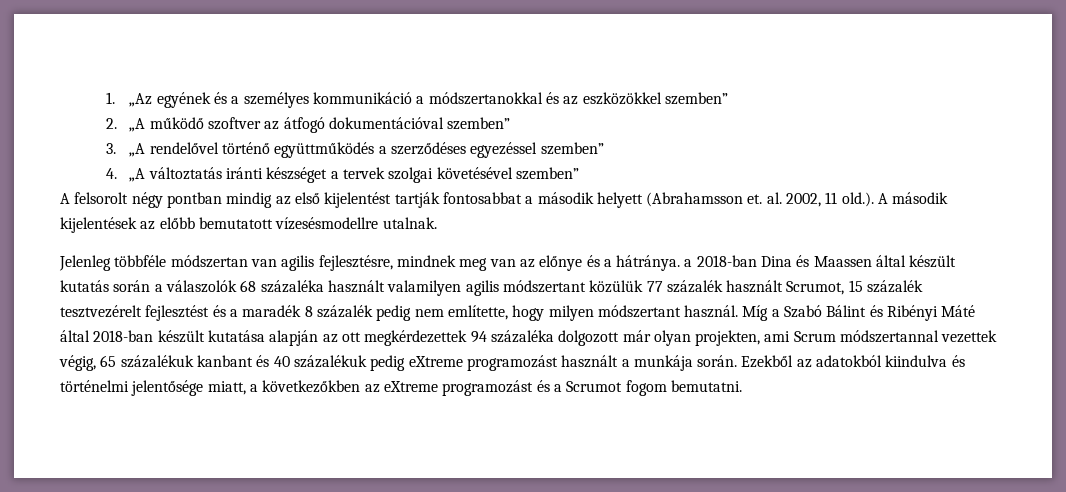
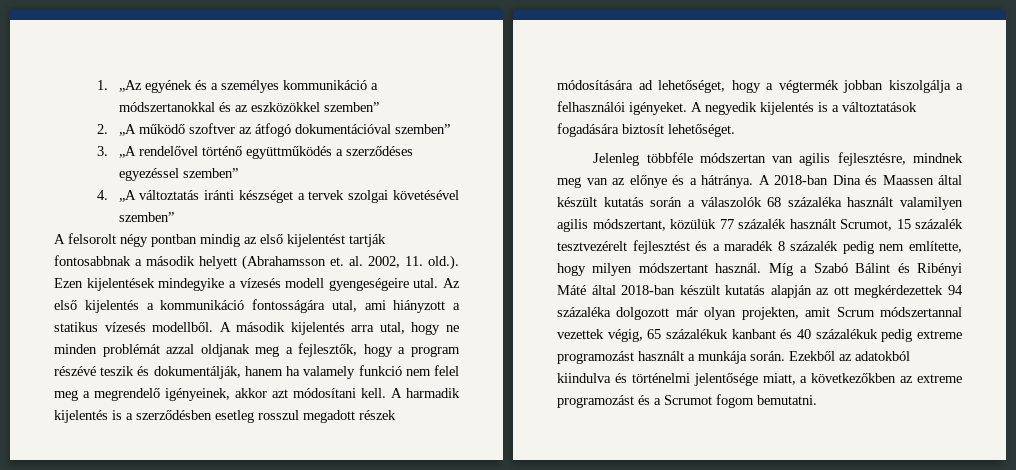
[442,192,522,204] fontosabbat -> [54,255,131,266] fontosabbnak
[825,192,949,207] [60,217,437,233] 11 old.). A második kijelentések az előbb bemutatott vízesésmodellre utalnak. -> [405,255,459,270] [54,278,460,291] [54,299,460,313] [54,322,459,335] [54,343,460,357] [54,365,460,379] [54,388,460,401] [54,410,396,423] [557,80,963,93] [557,101,917,115] [557,123,735,137] 11. old.). Ezen kijelentések mindegyike a vízesés modell gyengeségeire utal. Az első kijelentés a kommunikáció fontosságára utal, ami hiányzott a statikus vízesés modellből. A második kijelentés arra utal, hogy ne minden problémát azzal oldjanak meg a fejlesztők, hogy a program részévé teszik és dokumentálják, hanem ha valamely funkció nem felel meg a megrendelő igényeinek, akkor azt módosítani kell. A harmadik kijelentés is a szerződésben esetleg rosszul megadott részek módosítására ad lehetőséget, hogy a végtermék jobban kiszolgálja a felhasználói igényeket. A negyedik kijelentés is a változtatások fogadására biztosít lehetőséget.
[684,259,693,267] a -> [758,175,770,185] A
[502,280,586,293] módszertant -> [592,219,666,231] módszertant,
[207,330,265,342] kutatása -> [725,285,766,295] kutatás
[764,331,791,342] ami -> [805,307,831,317] amit
[408,356,463,367] eXtreme -> [917,330,962,339] extreme
[383,381,438,392] eXtreme -> [917,374,962,383] extreme

